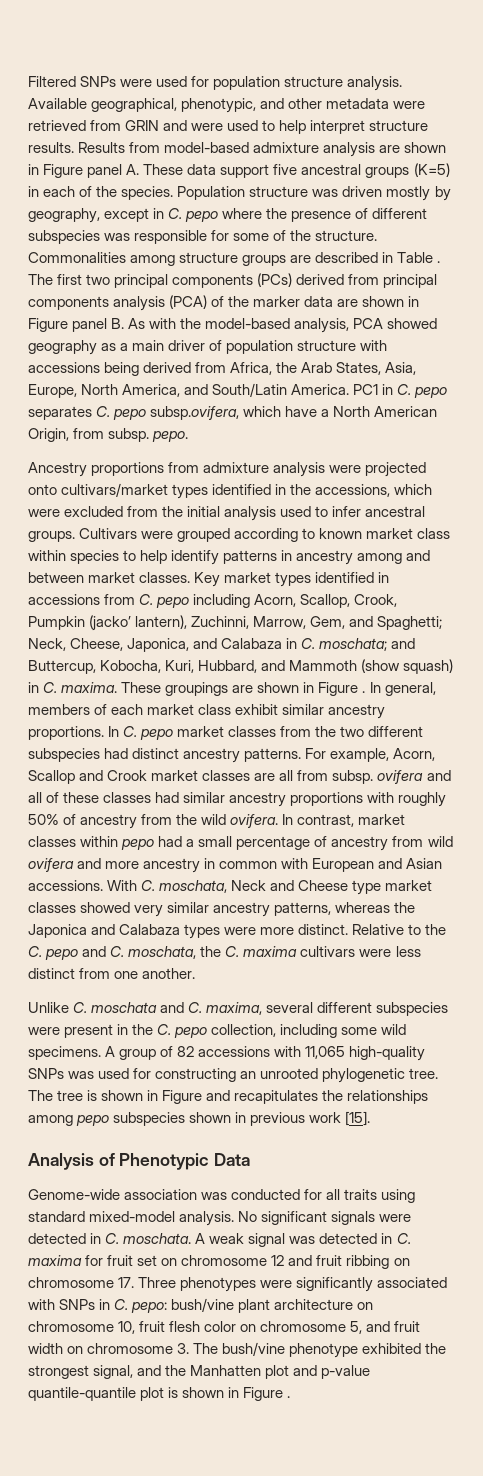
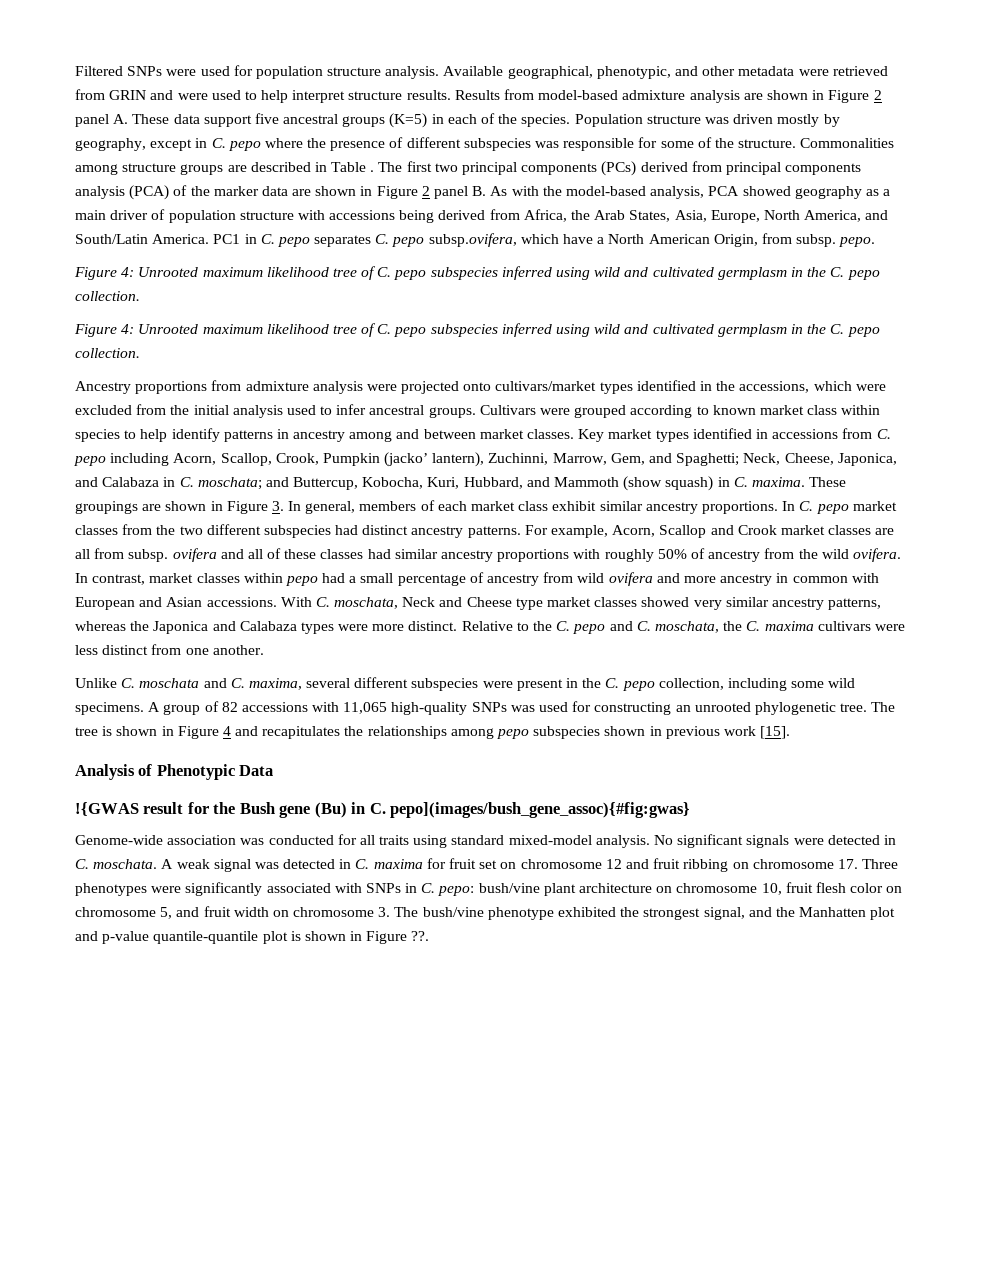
(84, 171) none -> [873,90,882,100] 2
(68, 325) none -> [421,186,430,196] 2
(189, 436) none -> [74,266,880,280] [75,291,140,301] [74,323,880,337] [75,348,140,358] // Figure 4: Unrooted maximum likelihood tree of C. pepo subspecies inferred using wild and cultivated germplasm in the C. pepo collection. // Figure 4: Unrooted maximum likelihood tree of C. pepo subspecies inferred using wild and cultivated germplasm in the C. pepo collection.
[362,691,366,693] . -> [271,501,284,511] 3.
(203, 1097) none -> [222,726,231,736] 4
(251, 1159) none -> [75,802,691,818] // !{GWAS result for the Bush gene (Bu) in C. pepo](images/bush_gene_assoc){#fig:gwas}
[287,1396,291,1398] . -> [411,931,430,941] ??.

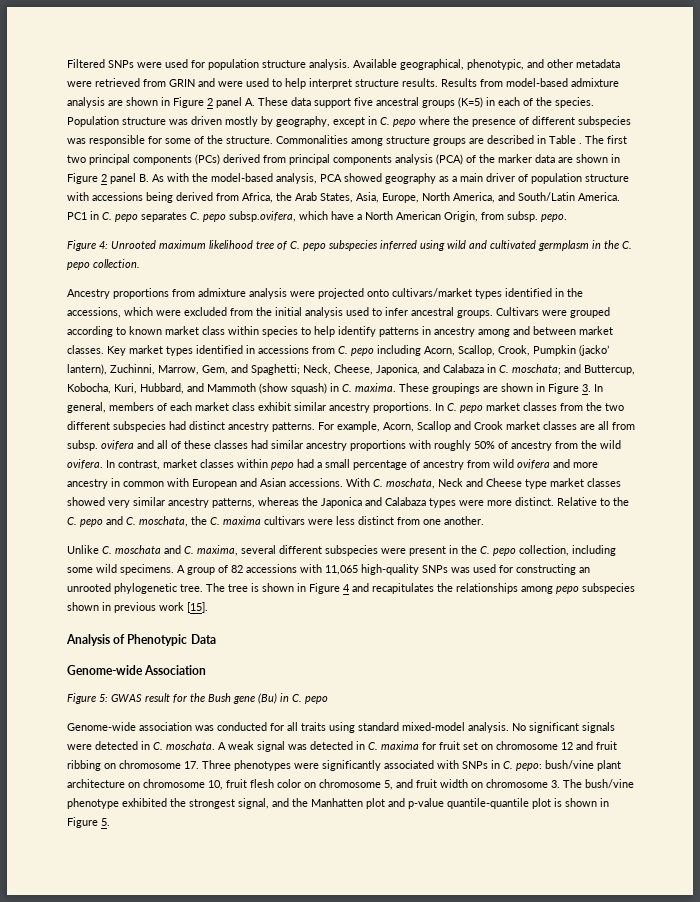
[74,323,880,337] [75,348,140,358] // Figure 4: Unrooted maximum likelihood tree of C. pepo subspecies inferred using wild and cultivated germplasm in the C. pepo collection. -> (140, 263) none
[75,802,139,816] !{GWAS -> [67,665,207,675] [67,693,142,704] Genome-wide Association // Figure 5: GWAS
[390,802,691,818] pepo](images/bush_gene_assoc){#fig:gwas} -> [305,696,328,704] pepo
[411,931,430,941] ??. -> [101,818,110,826] 5.

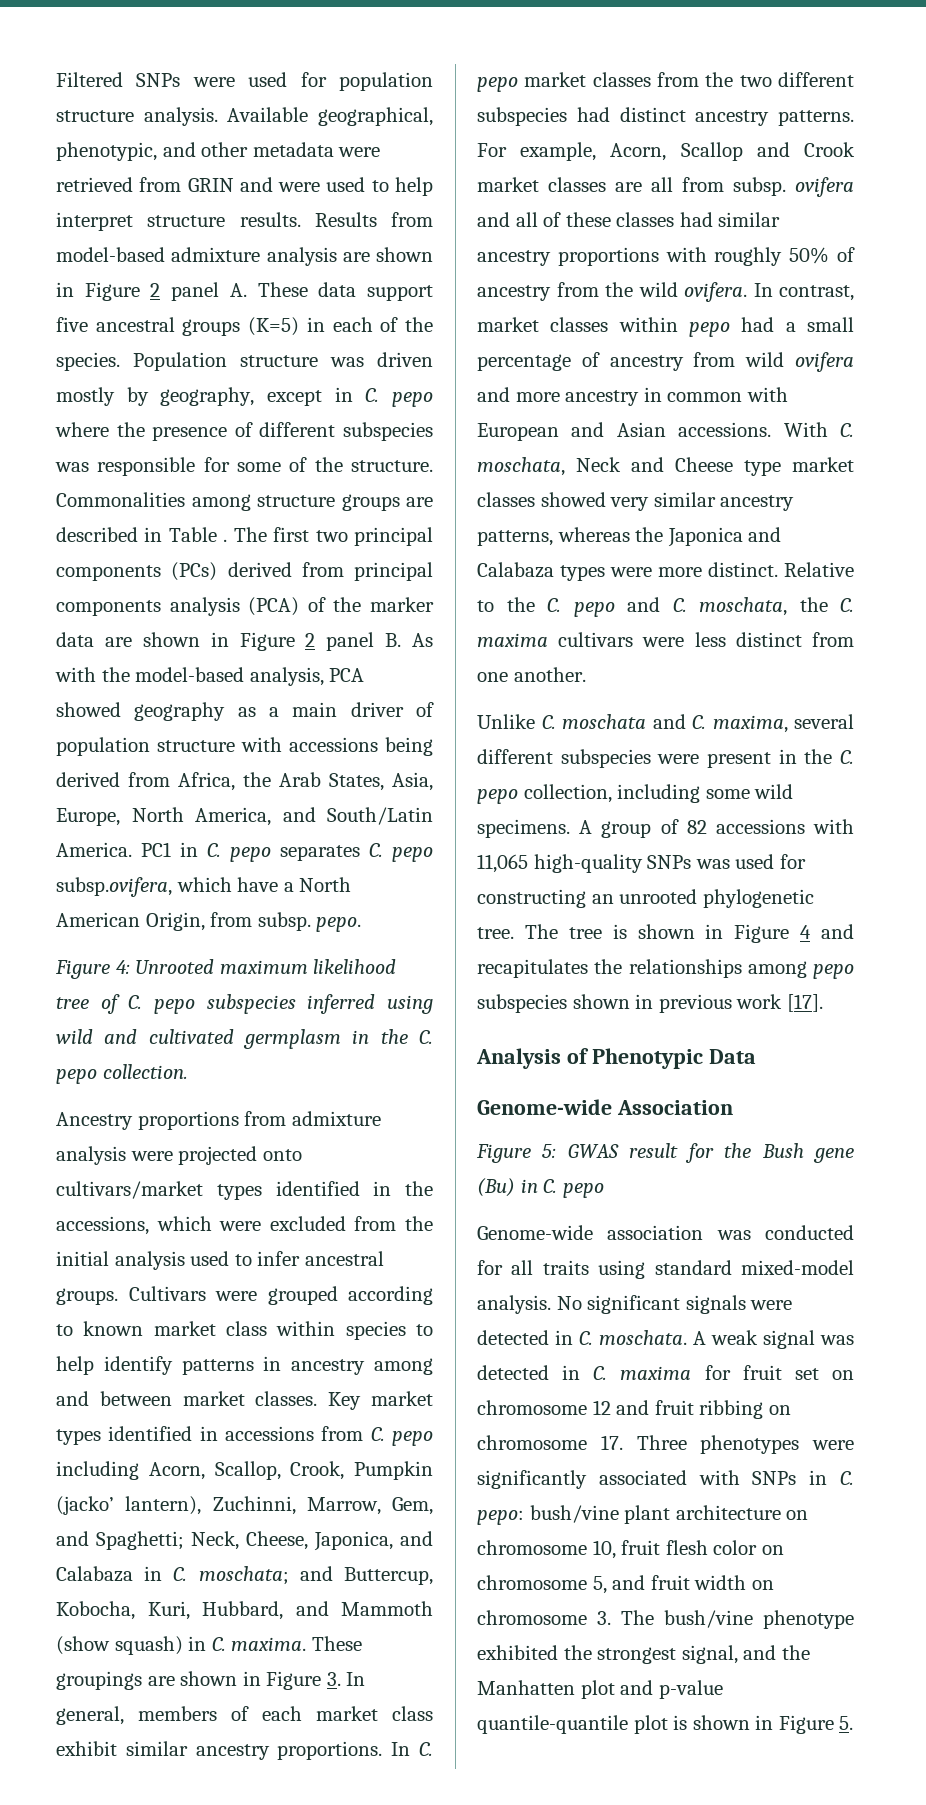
[187,602,208,613] [15]. -> [786,994,823,1012] [17].

